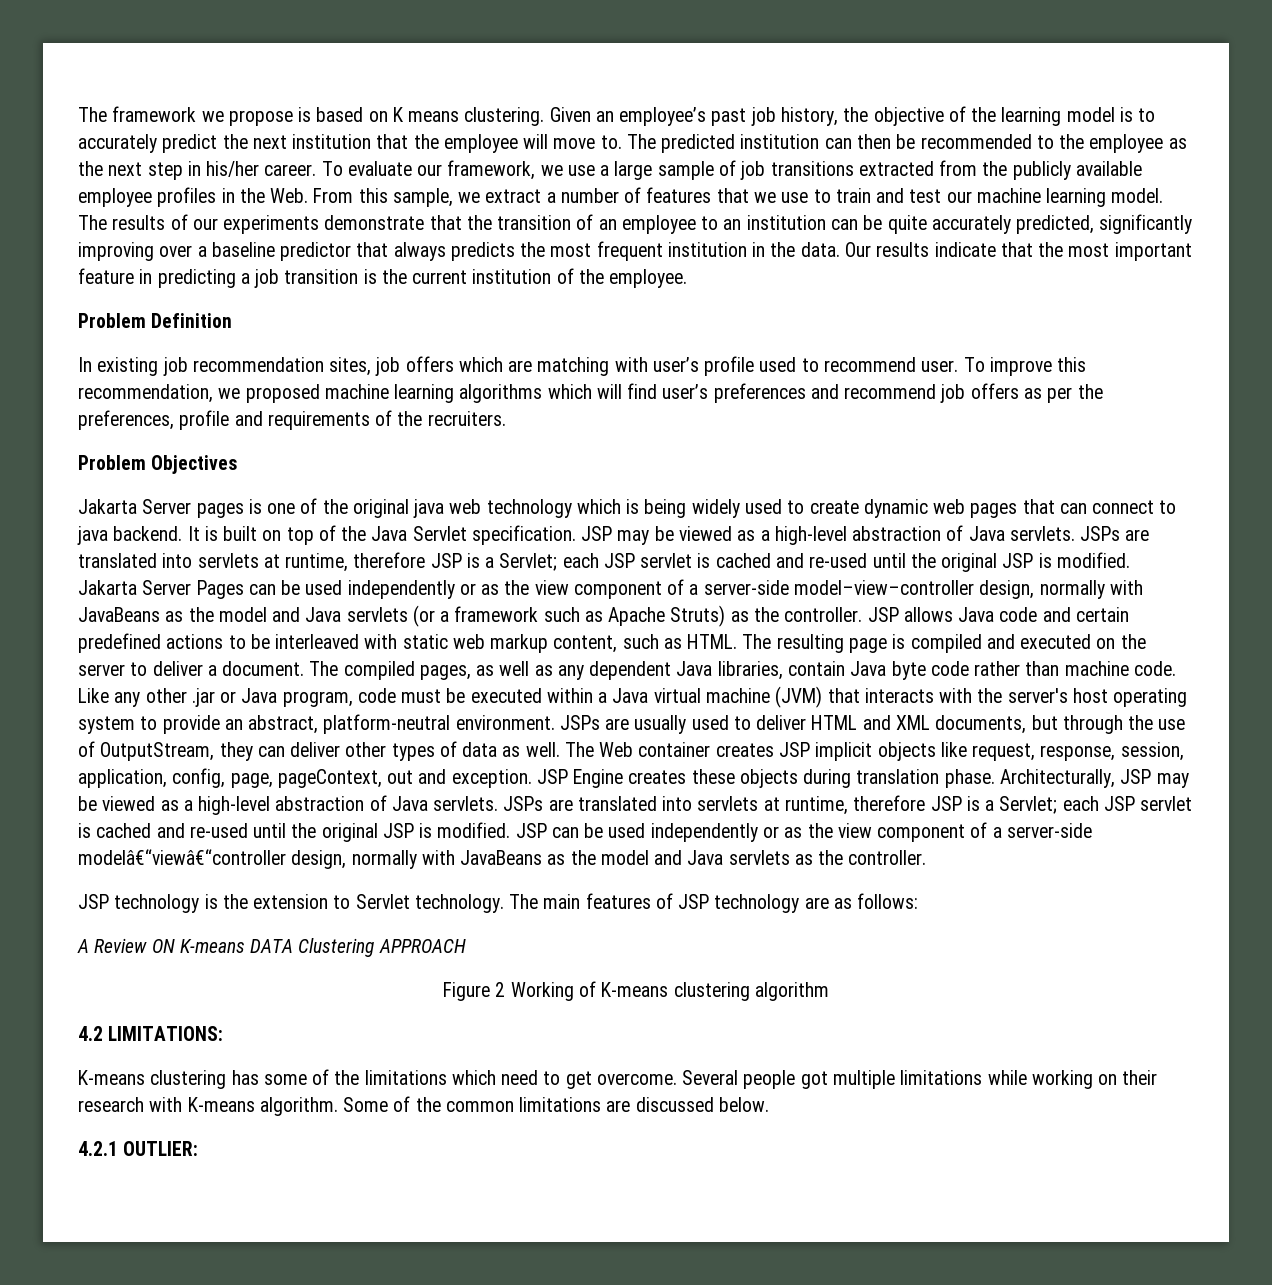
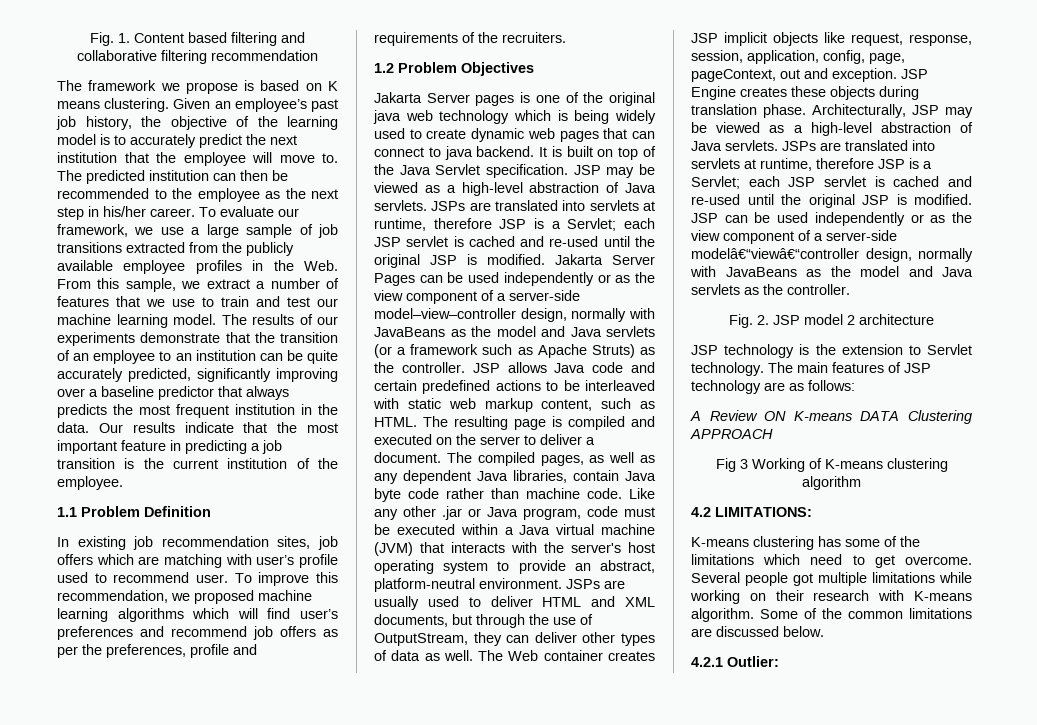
(78, 114) none -> [90,32,305,46] [77,50,318,64] Fig. 1. Content based filtering and collaborative filtering recommendation //
(688, 278) none -> [57,507,77,517] 1.1
(506, 418) none -> [374,63,394,73] 1.2
(927, 857) none -> [729,314,934,328] // Fig. 2. JSP model 2 architecture
[443,982,506,1001] Figure 2 -> [715,458,748,472] Fig 3
[123,1141,199,1156] OUTLIER: -> [727,656,779,667] Outlier:

